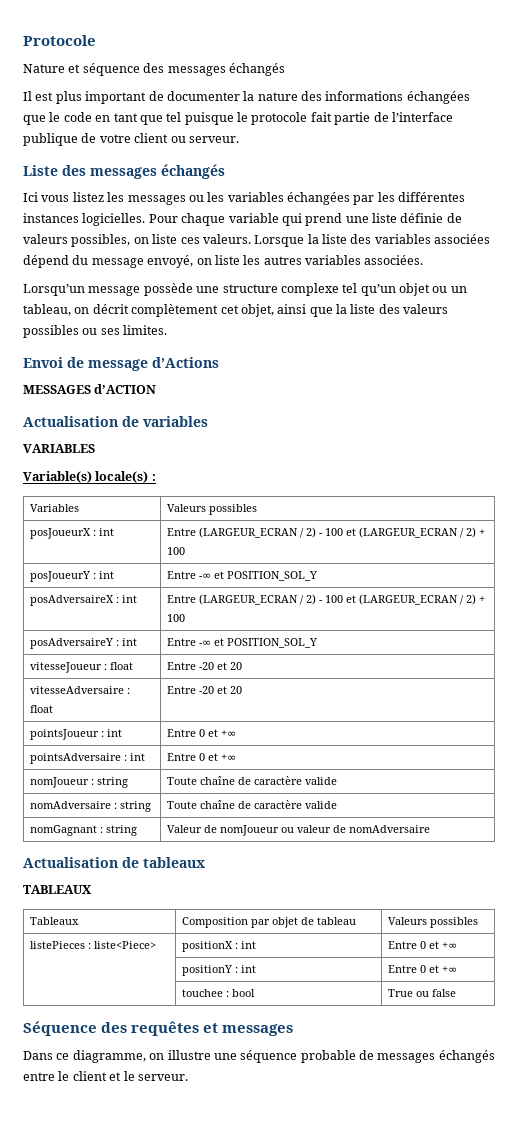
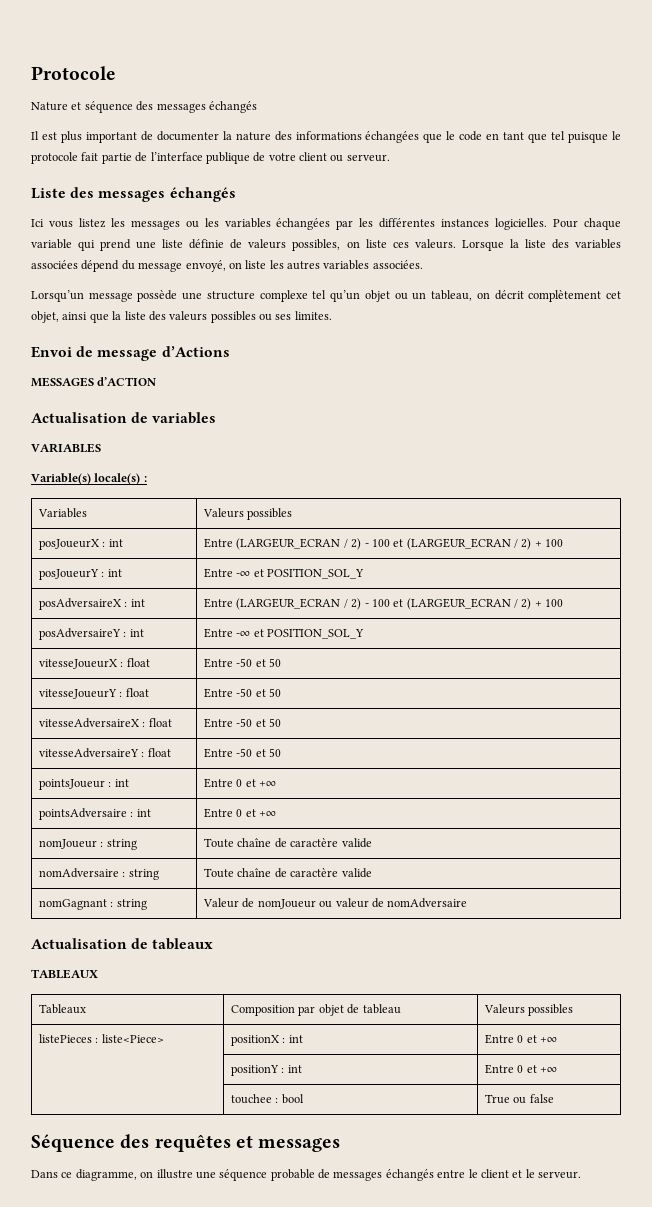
[29,662,133,673] [166,662,242,670] [29,686,130,694] [29,705,53,713] [166,686,242,694] vitesseJoueur : float | Entre -20 et 20 // vitesseAdversaire : float | Entre -20 et 20 -> [39,658,150,669] [204,658,282,668] [39,688,149,699] [204,688,282,698] [39,718,172,728] [204,718,282,728] [39,748,171,758] [204,748,282,758] vitesseJoueurX : float | Entre -50 et 50 // vitesseJoueurY : float | Entre -50 et 50 // vitesseAdversaireX : float | Entre -50 et 50 // vitesseAdversaireY : float | Entre -50 et 50

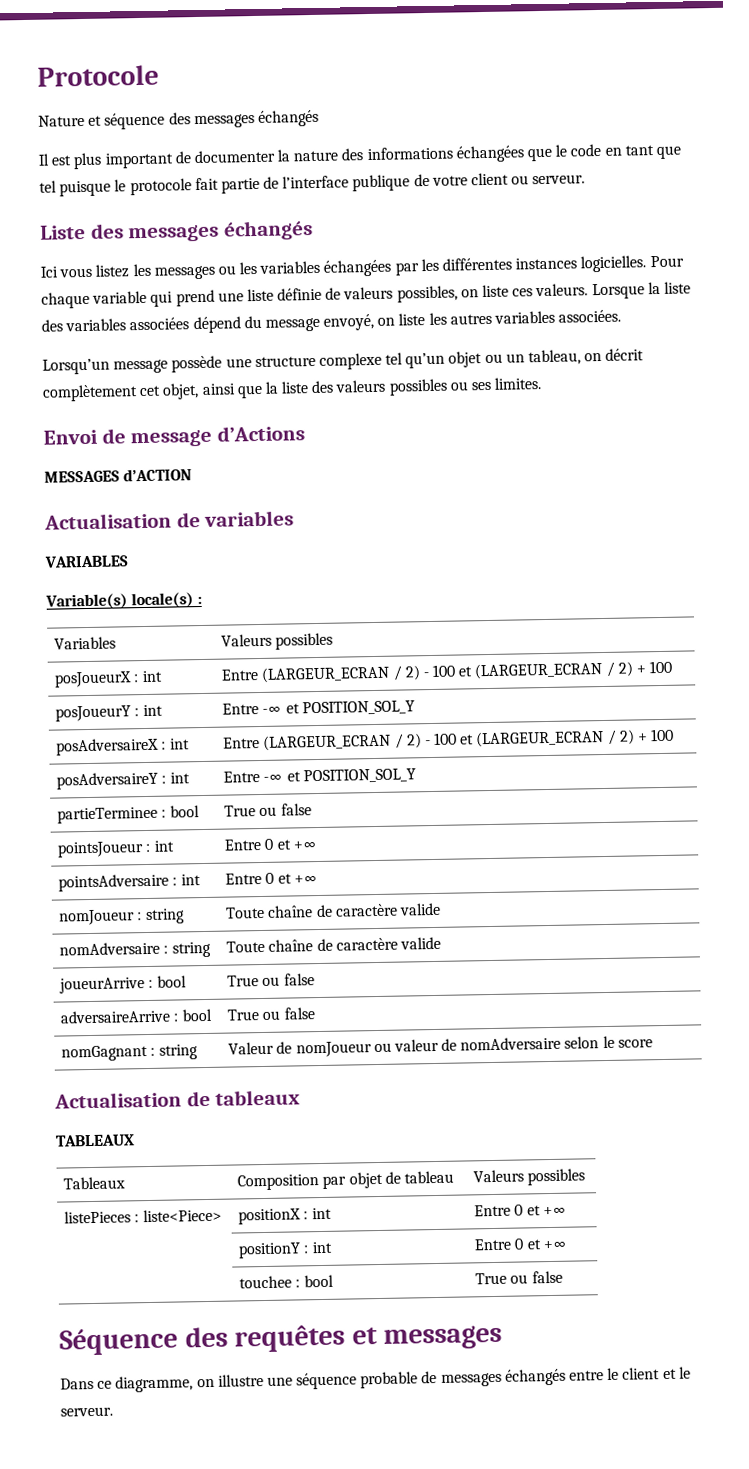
[39,658,150,669] [204,658,282,668] [39,688,149,699] [204,688,282,698] [39,718,172,728] [204,718,282,728] [39,748,171,758] [204,748,282,758] vitesseJoueurX : float | Entre -50 et 50 // vitesseJoueurY : float | Entre -50 et 50 // vitesseAdversaireX : float | Entre -50 et 50 // vitesseAdversaireY : float | Entre -50 et 50 -> [57,805,200,824] [224,803,312,817] partieTerminee : bool | True ou false
(372, 873) none -> [59,975,187,994] [227,973,315,987] [60,1008,212,1024] [227,1007,315,1021] // joueurArrive : bool | True ou false // adversaireArrive : bool | True ou false
(468, 903) none -> [564,1035,653,1049] selon le score

